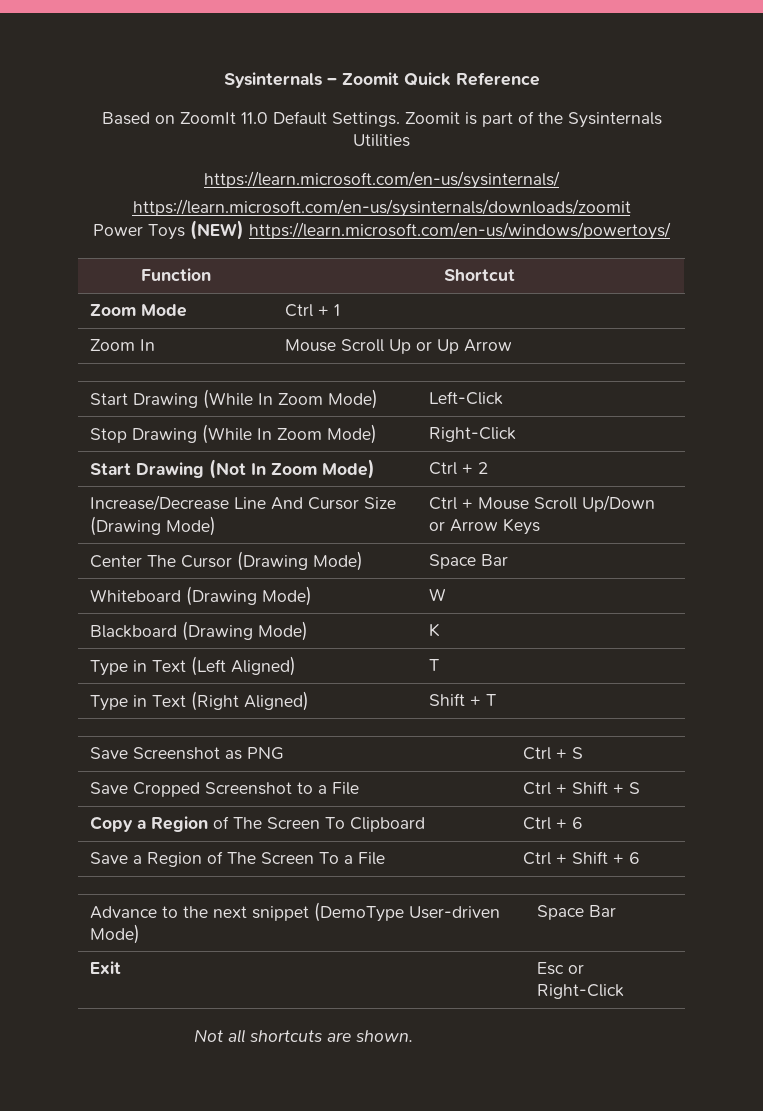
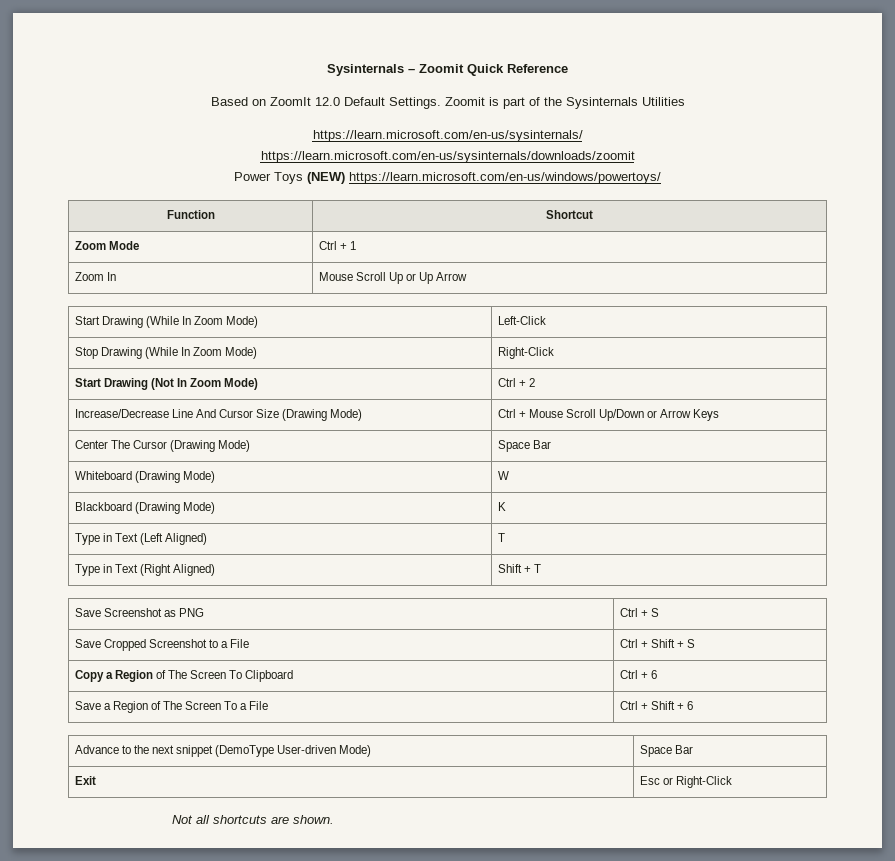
[240,112,268,124] 11.0 -> [314,97,340,106] 12.0

